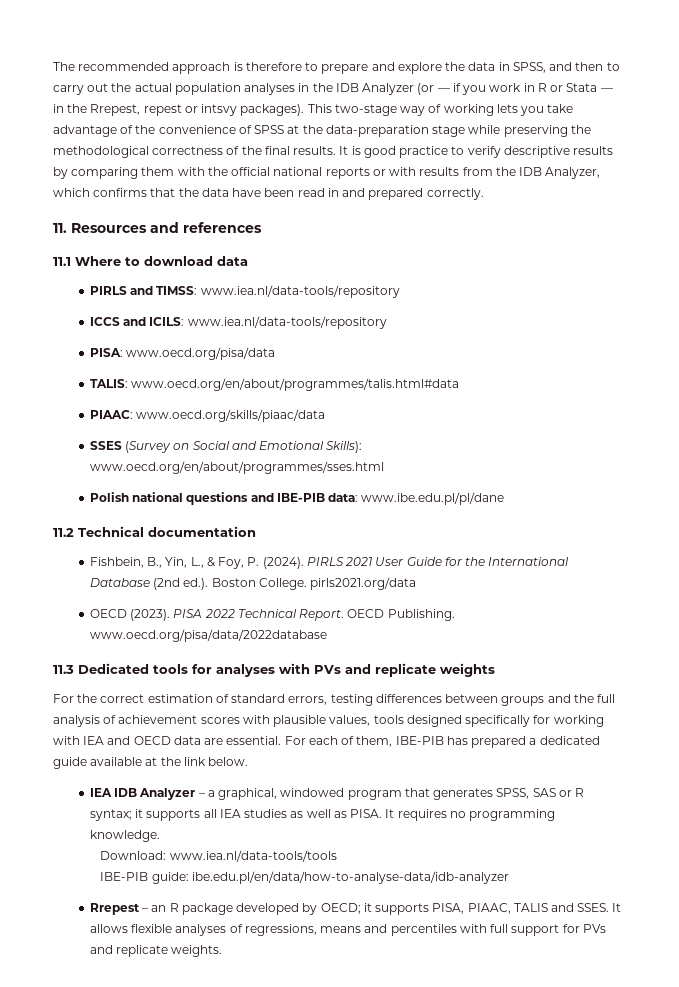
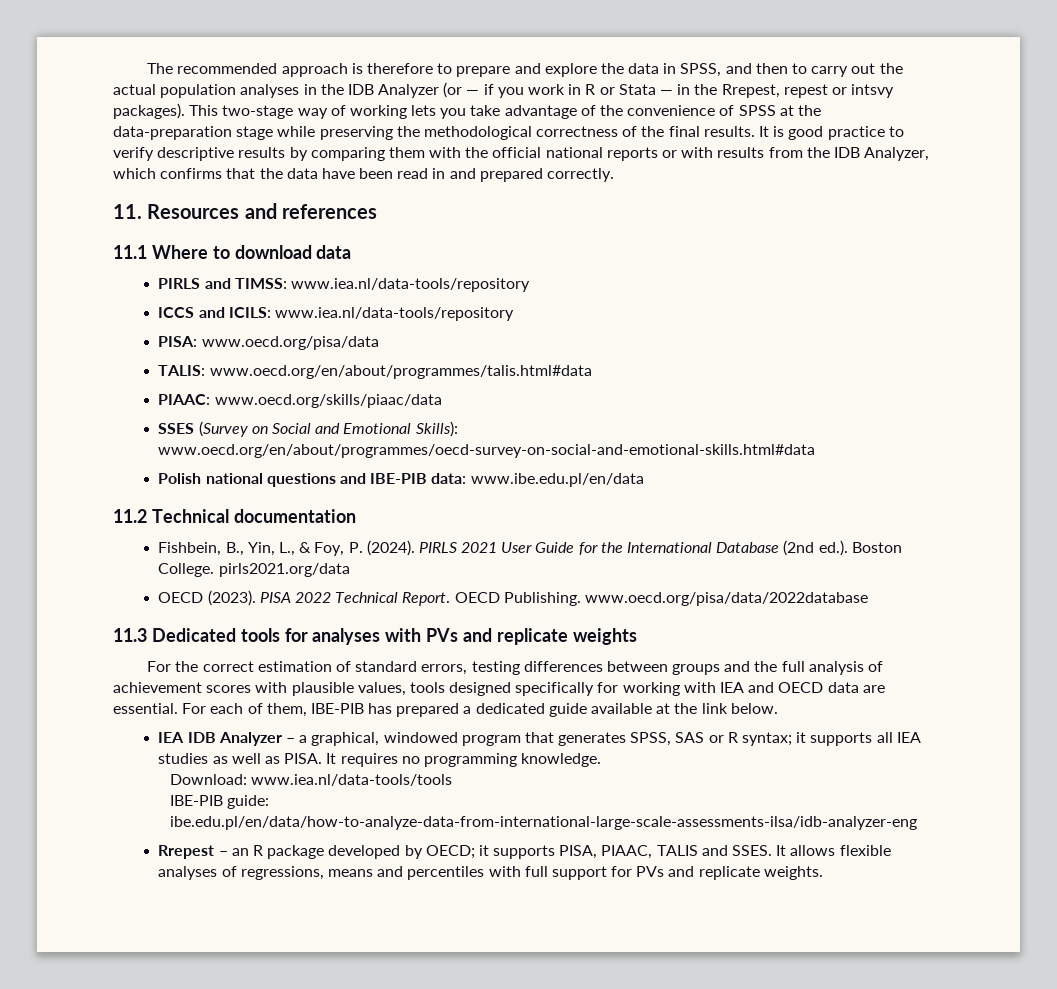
[89,461,384,474] www.oecd.org/en/about/programmes/sses.html -> [158,444,816,458] www.oecd.org/en/about/programmes/oecd-survey-on-social-and-emotional-skills.html#data
[361,492,505,505] www.ibe.edu.pl/pl/dane -> [470,473,644,487] www.ibe.edu.pl/en/data
[191,871,509,884] ibe.edu.pl/en/data/how-to-analyse-data/idb-analyzer -> [169,816,917,830] ibe.edu.pl/en/data/how-to-analyze-data-from-international-large-scale-assessments-ilsa/idb-analyzer-eng

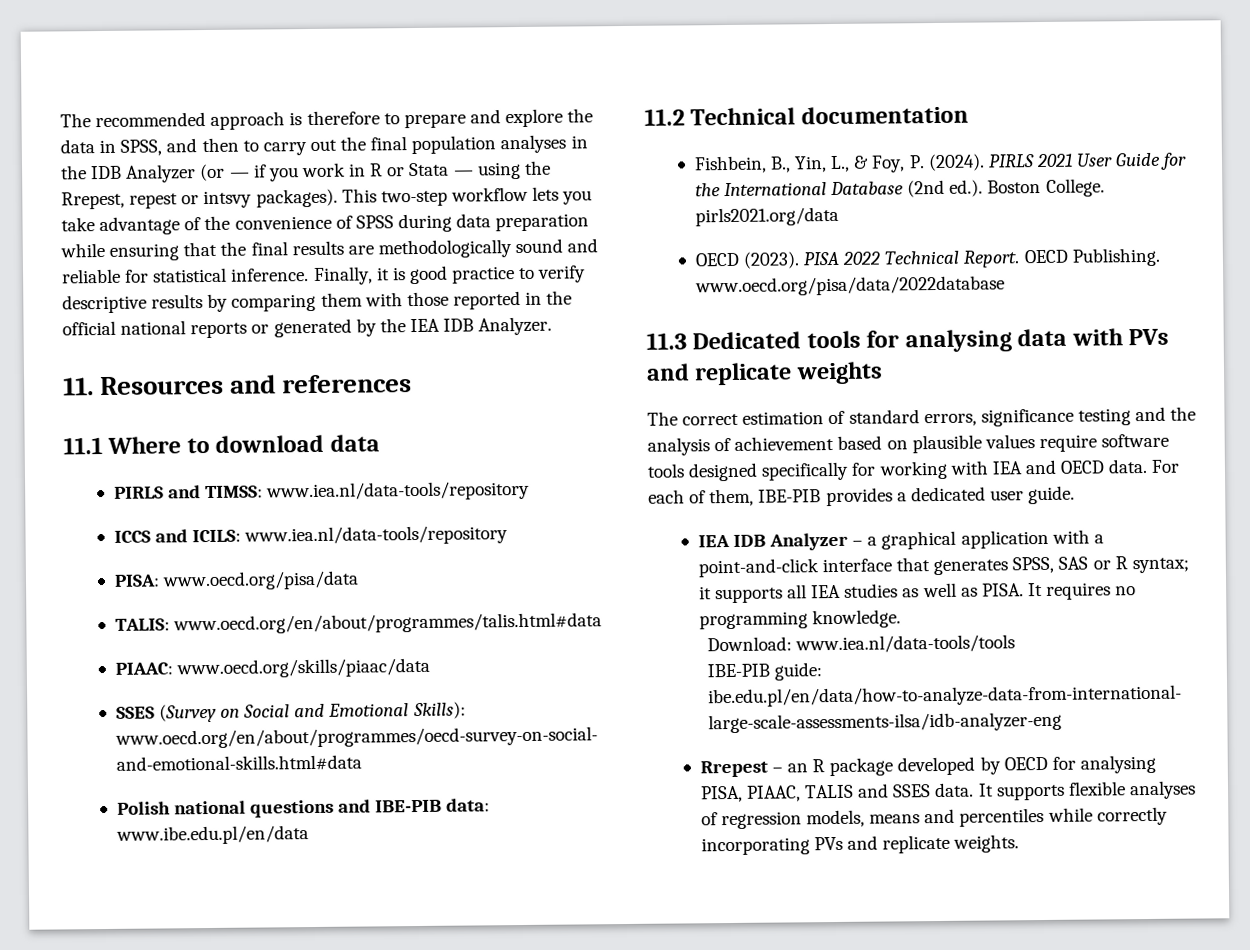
[113,84,156,95] actual -> [370,136,408,151] final
[677,84,691,95] in -> [476,161,521,180] using
[222,105,407,119] two-stage way of working -> [380,186,528,207] two-step workflow
[779,105,821,116] [113,126,770,140] at the data-preparation stage while preserving the methodological correctness of the final results. It -> [397,213,590,233] [60,238,599,261] [62,266,390,285] during data preparation while ensuring that the final results are methodologically sound and reliable for statistical inference. Finally, it
(462, 152) none -> [406,290,543,310] those reported in
[681,147,930,161] [113,168,615,182] with results from the IDB Analyzer, which confirms that the data have been read in and prepared correctly. -> [273,316,553,338] generated by the IEA IDB Analyzer.
[312,628,381,645] analyses -> [904,328,1068,353] analysing data
[147,661,199,672] For the -> [647,411,678,426] The
[471,661,721,675] testing differences between groups -> [980,408,1131,427] significance testing
[781,661,805,672] full -> (1197, 413) none
[206,682,406,696] scores with plausible values, -> [837,433,1170,454] based on plausible values require software
[827,682,885,693] [113,703,178,714] data are essential. -> [1108,458,1149,474] data.
[368,703,778,717] has prepared a dedicated guide available at the link below. -> [825,485,1076,507] provides a dedicated user guide.
[311,732,521,746] graphical, windowed program -> [881,529,1104,550] [697,558,892,578] graphical application with a point-and-click interface
[425,845,556,859] OECD; it supports -> [1003,754,1156,774] OECD for analysing
[732,845,836,856] SSES. It allows -> [892,782,1065,801] SSES data. It supports
[240,866,324,880] regressions, -> [720,809,866,830] regression models,
[488,866,633,880] with full support for -> [1047,806,1168,826] [700,837,810,856] while correctly incorporating

